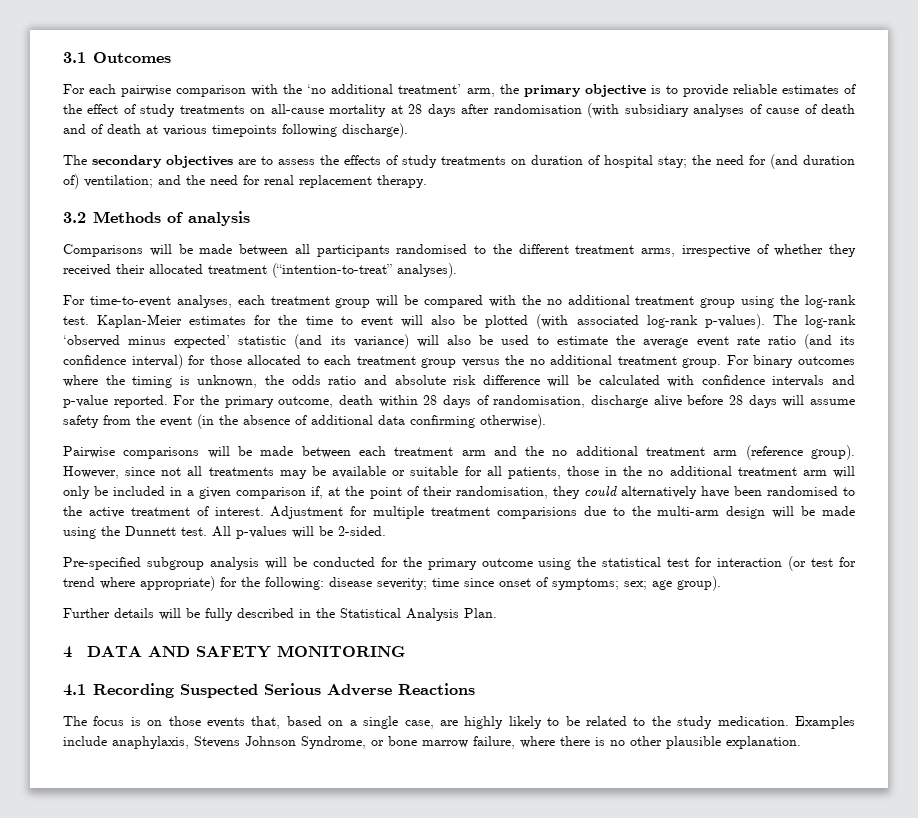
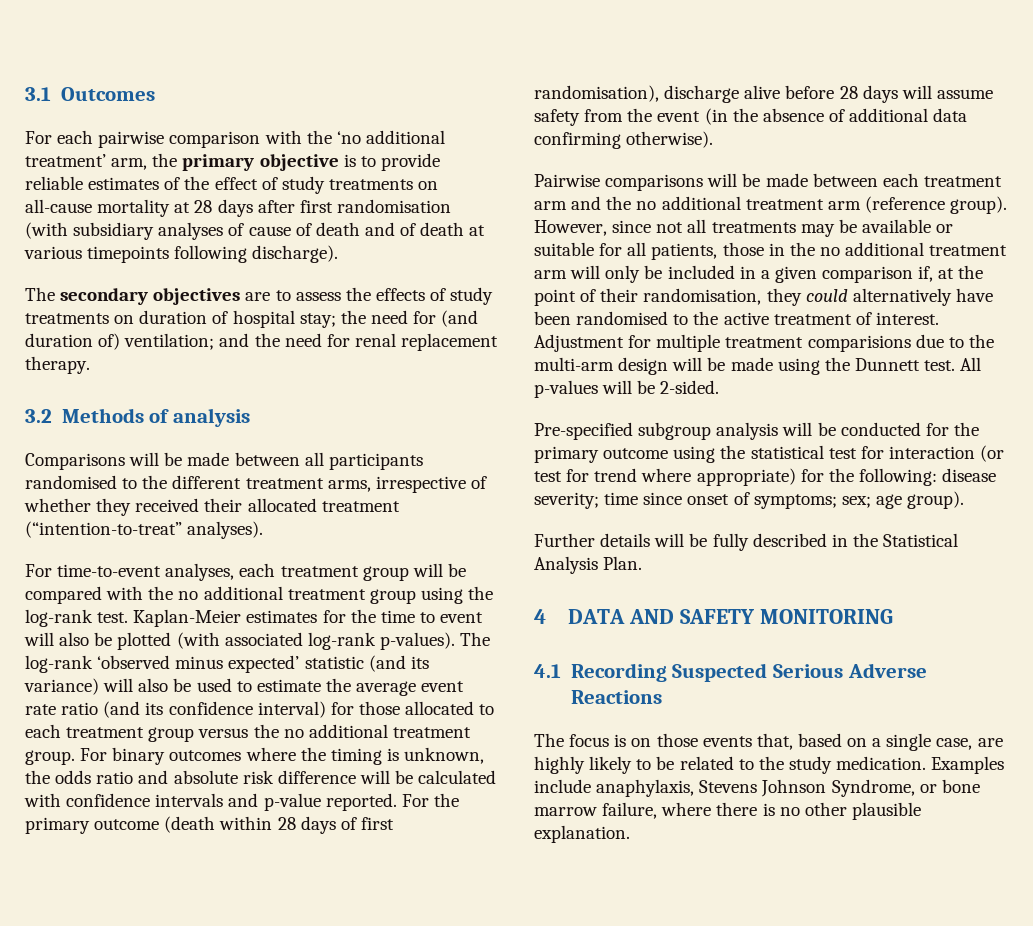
(490, 109) none -> [299,200,333,213] first
[278,395,373,408] outcome, death -> [94,816,216,833] outcome (death
[493,395,586,408] randomisation, -> [360,817,394,830] [534,85,659,102] first randomisation),

